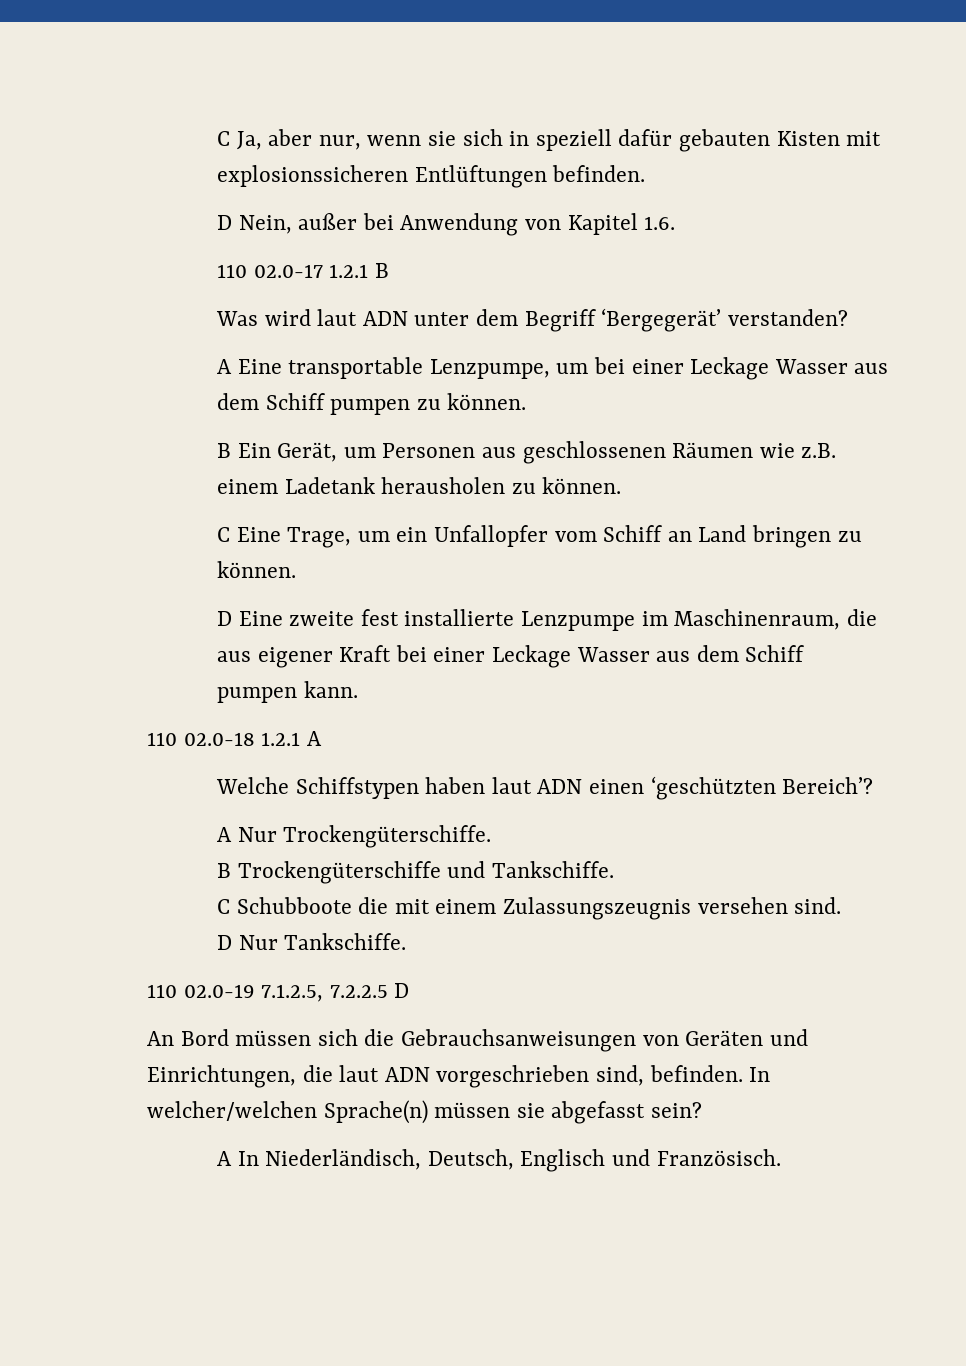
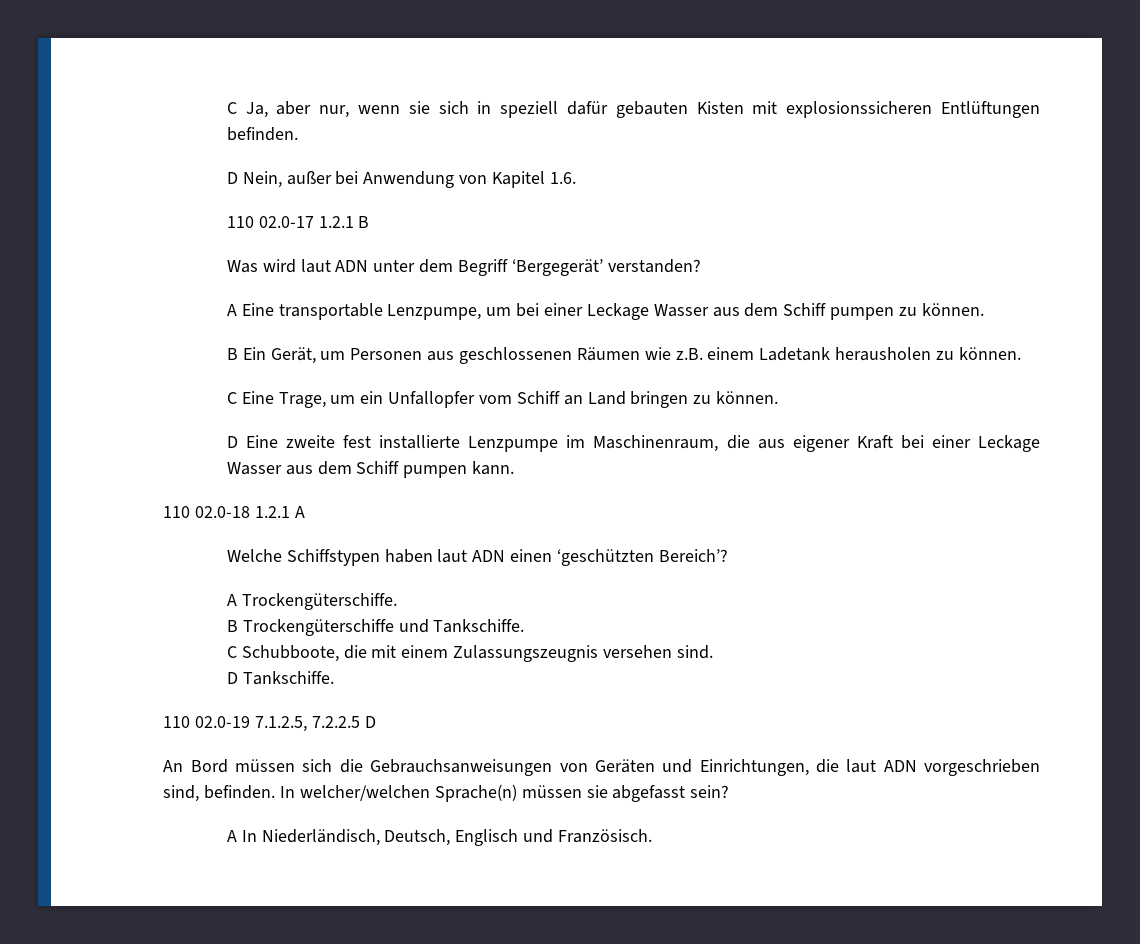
[237,827,277,842] Nur -> (237, 600) none
[236,897,352,914] Schubboote -> [241,645,339,662] Schubboote,
[238,935,278,950] Nur -> (238, 678) none

